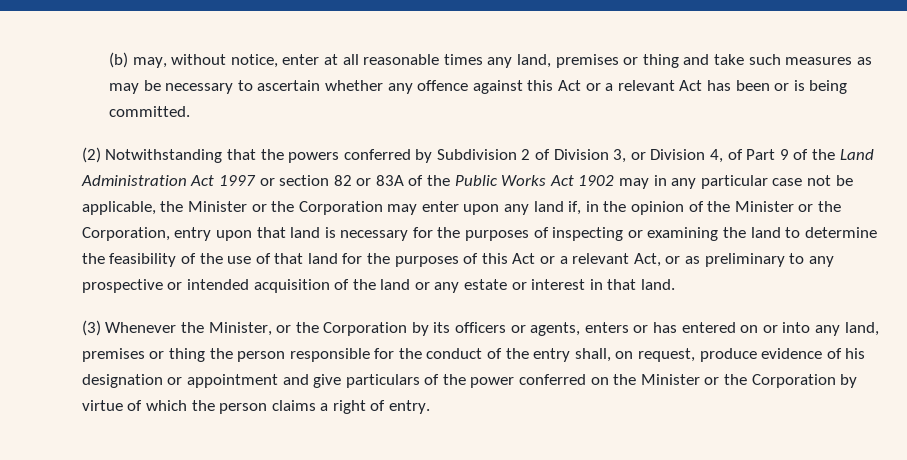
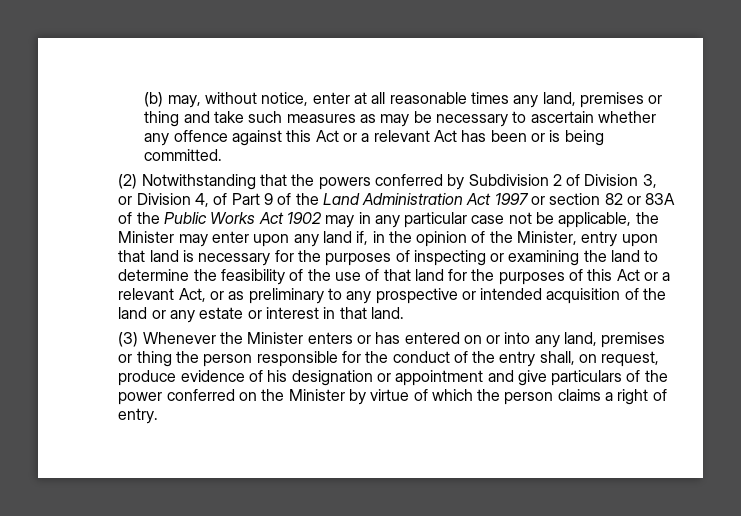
[251,201,383,215] or the Corporation -> (175, 237) none
[734,201,841,212] [81,227,170,241] Minister or the Corporation, -> [517,231,578,245] Minister,
[208,322,581,336] Minister, or the Corporation by its officers or agents, -> [247,332,304,344] Minister
[704,374,836,388] or the Corporation -> (345, 395) none

